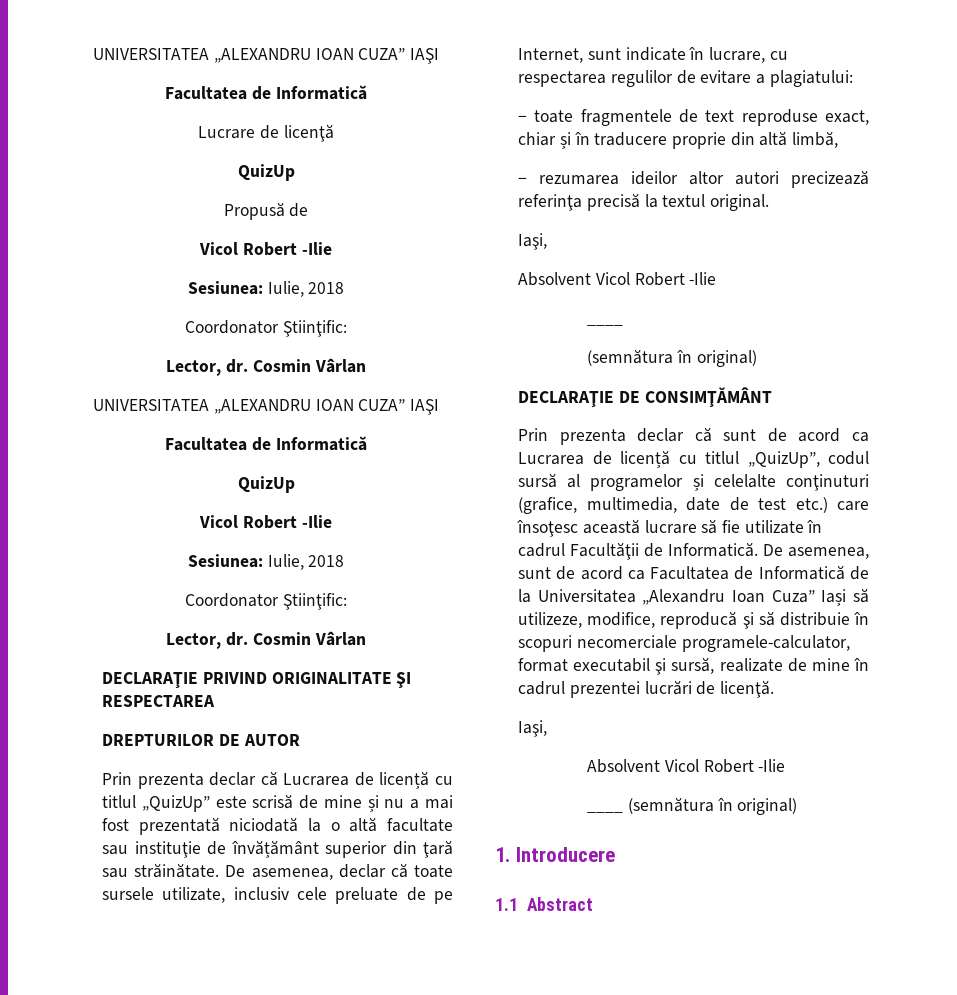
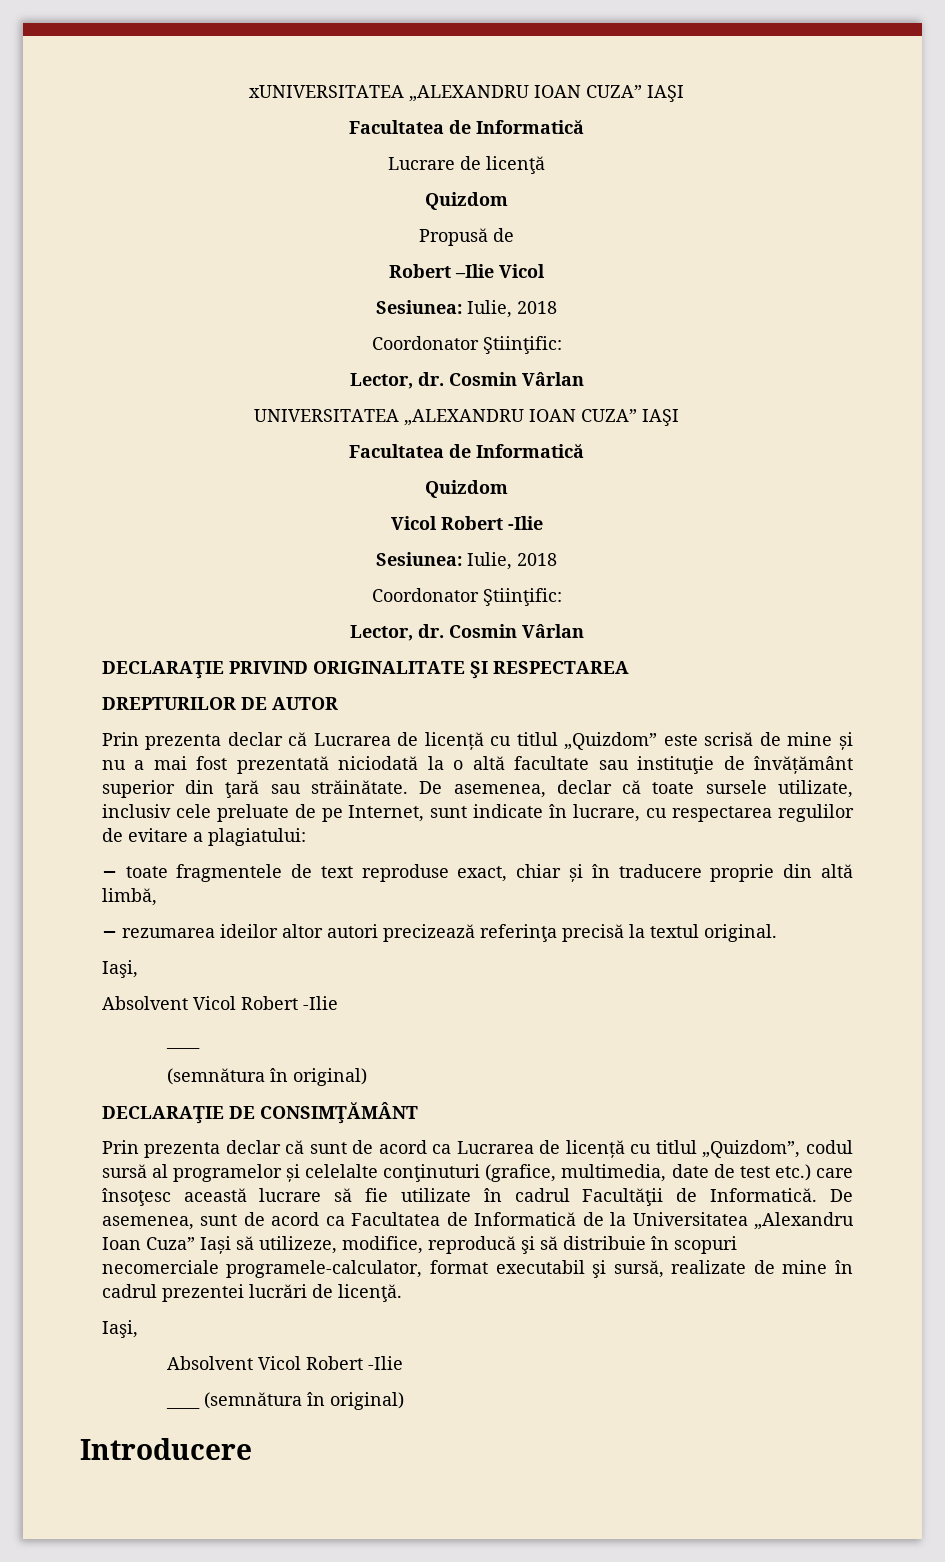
[93,48,210,60] UNIVERSITATEA -> [249,85,404,98] xUNIVERSITATEA
[237,164,295,181] QuizUp -> [425,192,508,210] Quizdom
[199,242,332,256] Vicol Robert -Ilie -> [389,264,545,278] Robert –Ilie Vicol
[237,476,295,493] QuizUp -> [425,480,508,498] Quizdom
[141,795,210,812] „QuizUp” -> [564,732,658,750] „Quizdom”
[747,451,820,468] „QuizUp”, -> [702,1140,801,1158] „Quizdom”,
[495,847,510,862] 1. -> (405, 1401) none
[495,897,593,911] // 1.1 Abstract -> (252, 1449) none

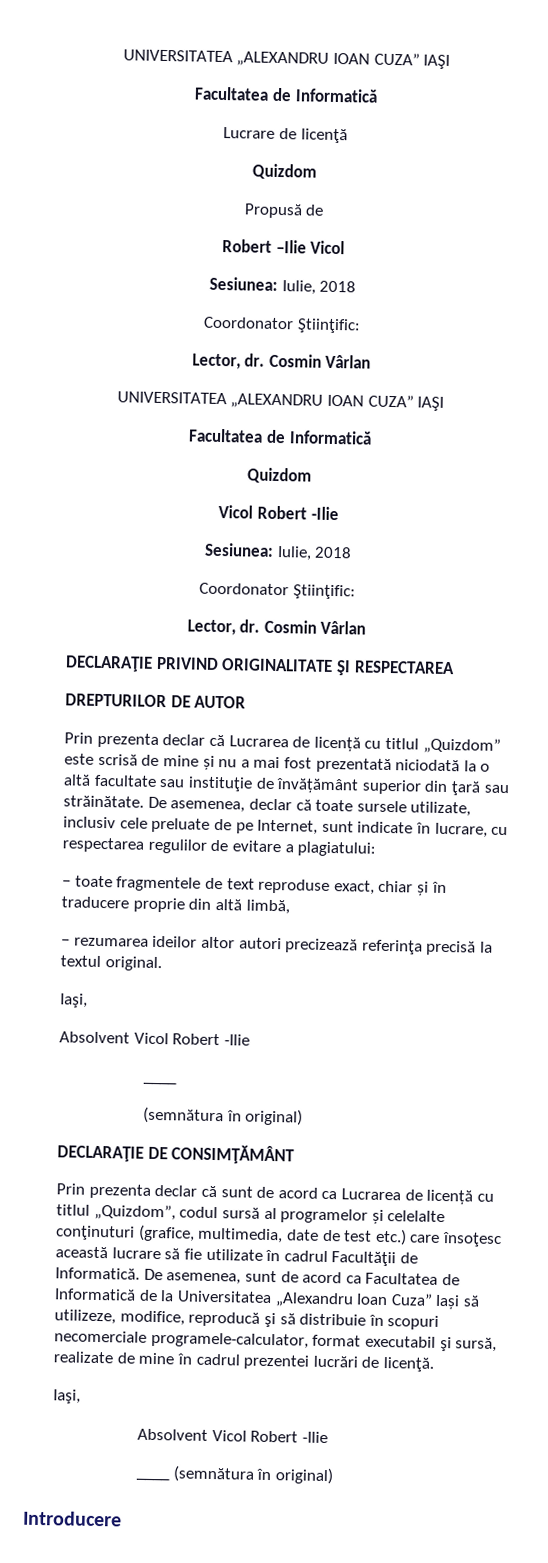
[249,85,404,98] xUNIVERSITATEA -> [122,49,233,63] UNIVERSITATEA

